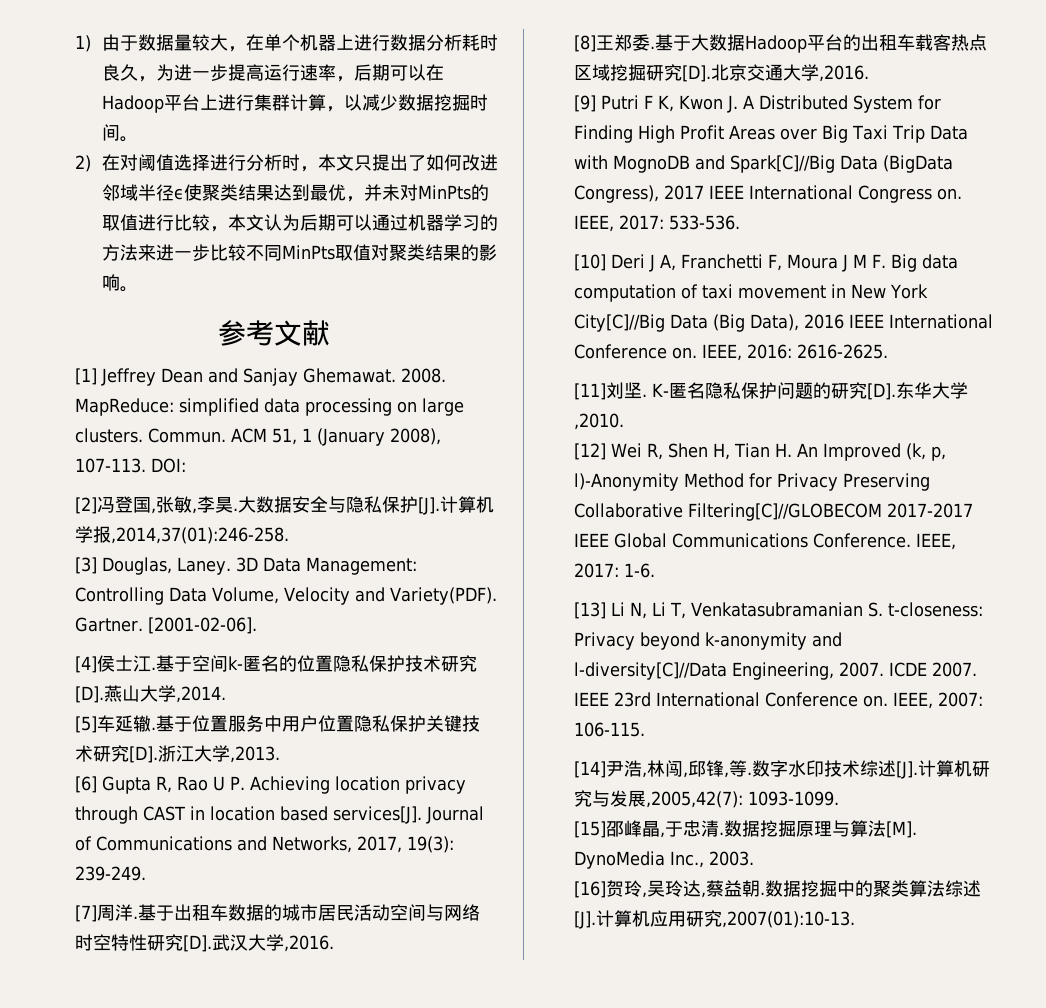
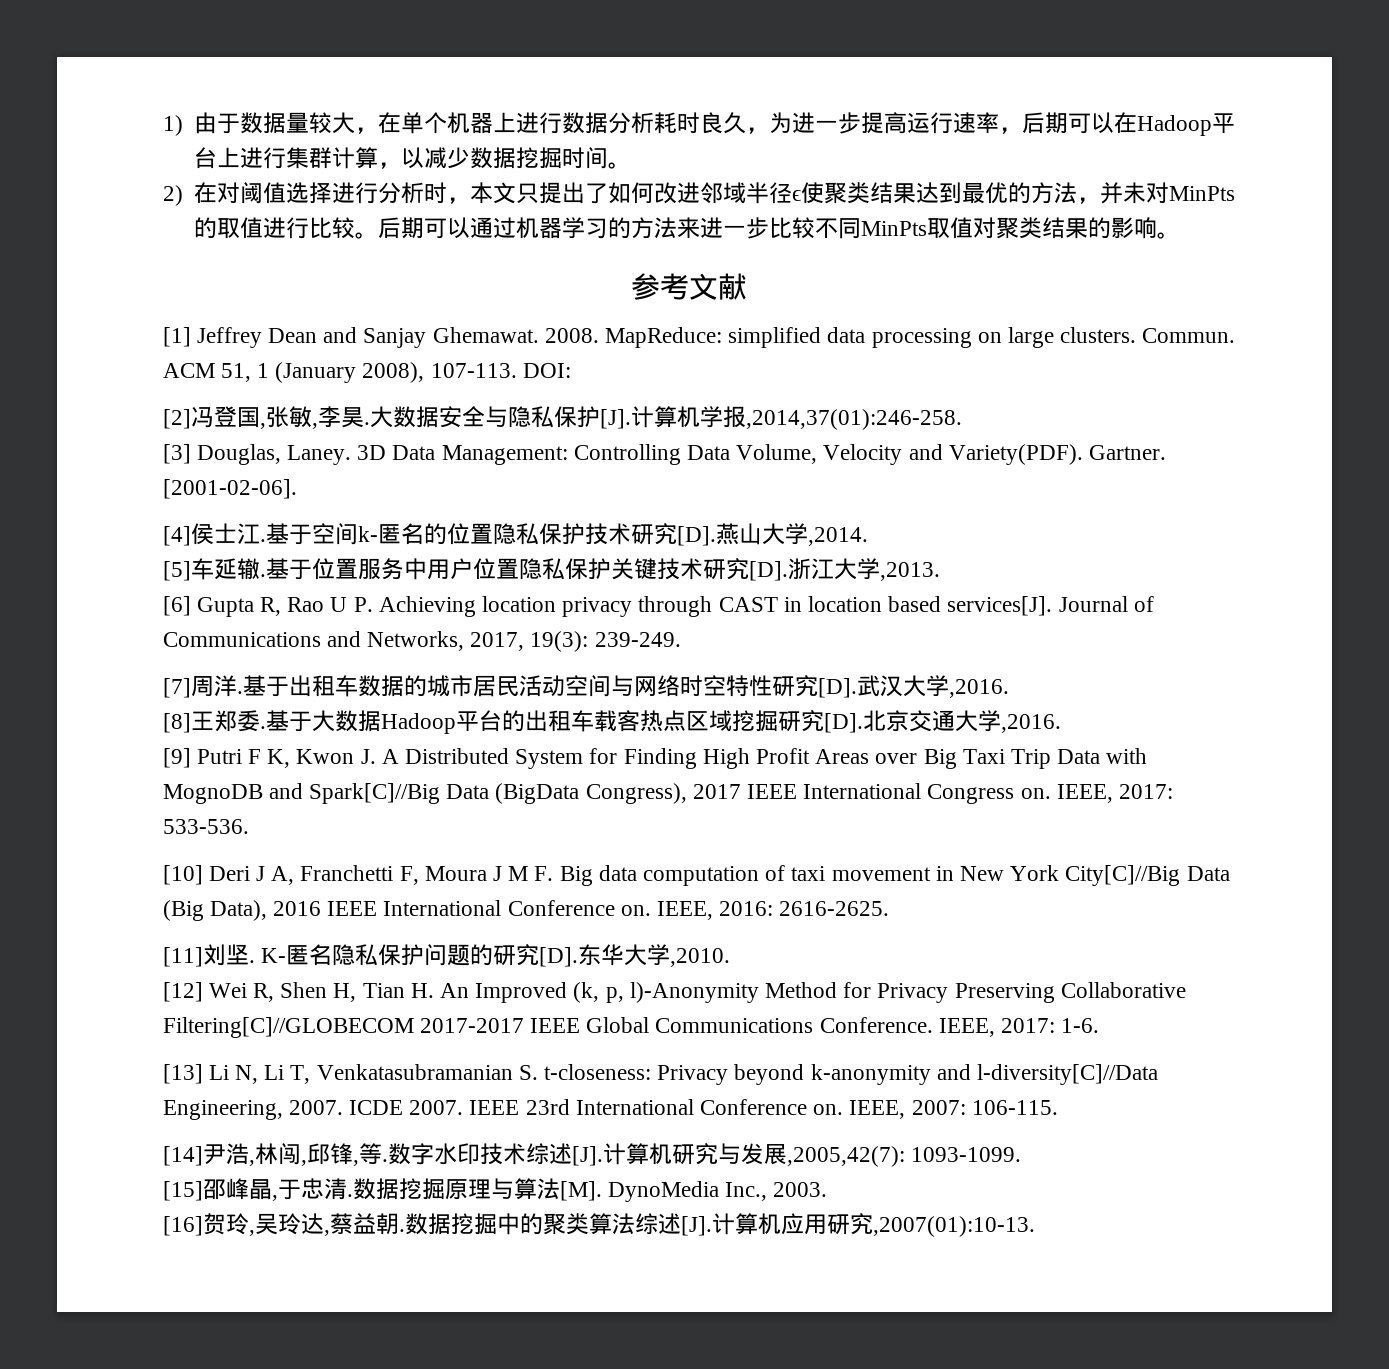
(346, 192) none -> [1007,182,1077,204] 的方法
[209,214,300,232] ，本文认为 -> [354,232,378,239] 。

